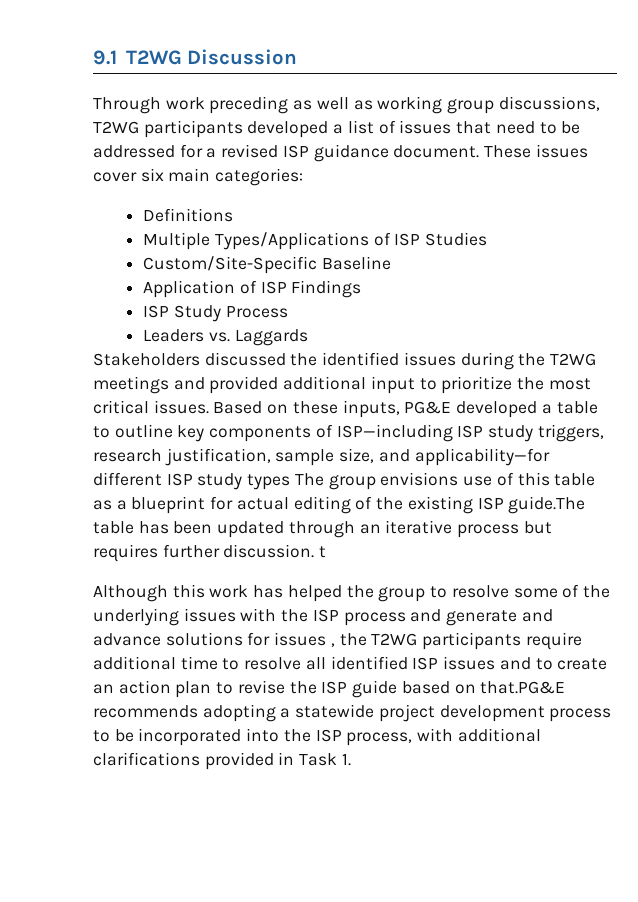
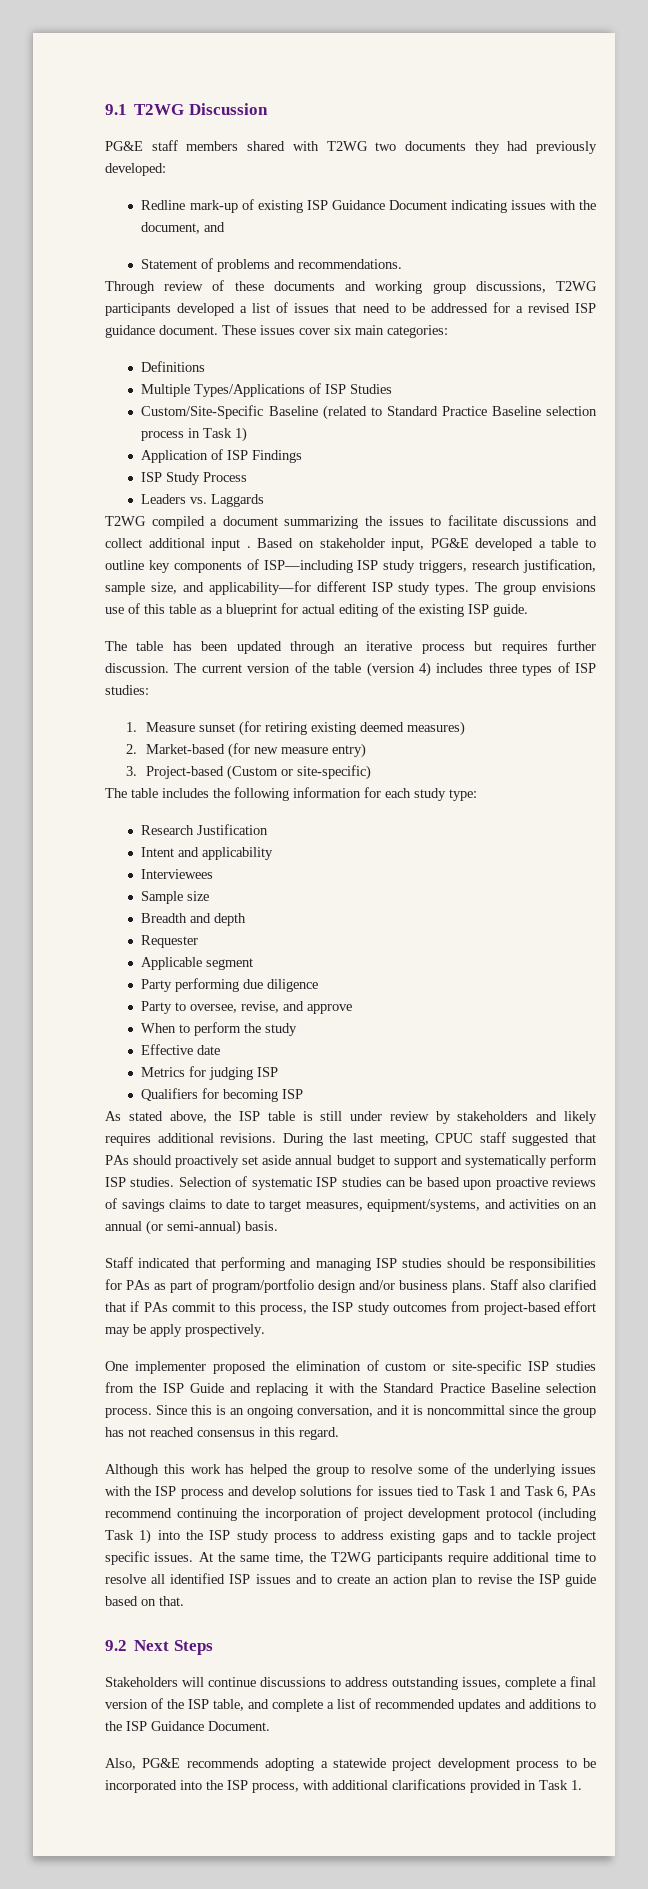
[93,96,373,114] Through work preceding as well as -> [105,140,597,154] [105,163,166,176] [141,199,596,213] [141,222,226,234] [141,258,403,272] [105,280,367,294] PG&E staff members shared with T2WG two documents they had previously developed: // Redline mark-up of existing ISP Guidance Document indicating issues with the document, and // Statement of problems and recommendations. // Through review of these documents and
(391, 263) none -> [322,405,597,420] [141,427,248,442] (related to Standard Practice Baseline selection process in Task 1)
[93,352,597,370] [93,376,591,394] [93,400,400,418] Stakeholders discussed the identified issues during the T2WG meetings and provided additional input to prioritize the most critical issues. Based on these inputs, -> [105,515,598,529] [105,538,425,551] T2WG compiled a document summarizing the issues to facilitate discussions and collect additional input . Based on stakeholder input,
[247,474,291,490] types -> [435,583,470,595] types.
[508,496,586,514] guide.The -> [493,604,528,617] [105,641,127,651] guide. // The
[319,546,327,558] t -> [174,662,596,677] [105,685,149,695] [125,721,466,736] [125,743,367,758] [125,765,372,780] [105,787,477,801] [141,824,269,835] [141,847,274,860] [141,869,214,879] [141,891,210,904] [141,913,247,926] [141,935,199,948] [141,957,254,970] [141,978,319,992] [141,1001,353,1014] [141,1022,298,1036] [141,1044,221,1055] [141,1066,279,1080] [141,1088,304,1102] [105,1111,597,1124] [105,1132,597,1146] [105,1154,597,1168] [105,1176,597,1190] [105,1198,597,1212] [105,1220,278,1235] [105,1257,596,1271] [105,1279,597,1293] [105,1301,597,1315] [105,1324,265,1337] [105,1360,596,1374] [105,1382,597,1396] [105,1405,596,1418] [105,1427,339,1440] The current version of the table (version 4) includes three types of ISP studies: // 1. Measure sunset (for retiring existing deemed measures) // 2. Market-based (for new measure entry) // 3. Project-based (Custom or site-specific) // The table includes the following information for each study type: // Research Justification // Intent and applicability // Interviewees // Sample size // Breadth and depth // Requester // Applicable segment // Party performing due diligence // Party to oversee, revise, and approve // When to perform the study // Effective date // Metrics for judging ISP // Qualifiers for becoming ISP // As stated above, the ISP table is still under review by stakeholders and likely requires additional revisions. During the last meeting, CPUC staff suggested that PAs should proactively set aside annual budget to support and systematically perform ISP studies. Selection of systematic ISP studies can be based upon proactive reviews of savings claims to date to target measures, equipment/systems, and activities on an annual (or semi-annual) basis. // Staff indicated that performing and managing ISP studies should be responsibilities for PAs as part of program/portfolio design and/or business plans. Staff also clarified that if PAs commit to this process, the ISP study outcomes from project-based effort may be apply prospectively. // One implementer proposed the elimination of custom or site-specific ISP studies from the ISP Guide and replacing it with the Standard Practice Baseline selection process. Since this is an ongoing conversation, and it is noncommittal since the group has not reached consensus in this regard.
[446,609,553,626] [93,632,335,647] generate and advance solutions for issues , -> [251,1485,596,1499] [105,1507,596,1522] [105,1529,596,1544] [105,1551,304,1565] develop solutions for issues tied to Task 1 and Task 6, PAs recommend continuing the incorporation of project development protocol (including Task 1) into the ISP study process to address existing gaps and to tackle project specific issues. At the same time,
[480,681,566,694] that.PG&E -> [159,1596,184,1606] [105,1640,213,1655] [105,1676,596,1690] [105,1698,596,1712] [105,1721,270,1731] [105,1758,181,1770] that. // 9.2 Next Steps // Stakeholders will continue discussions to address outstanding issues, complete a final version of the ISP table, and complete a list of recommended updates and additions to the ISP Guidance Document. // Also, PG&E

